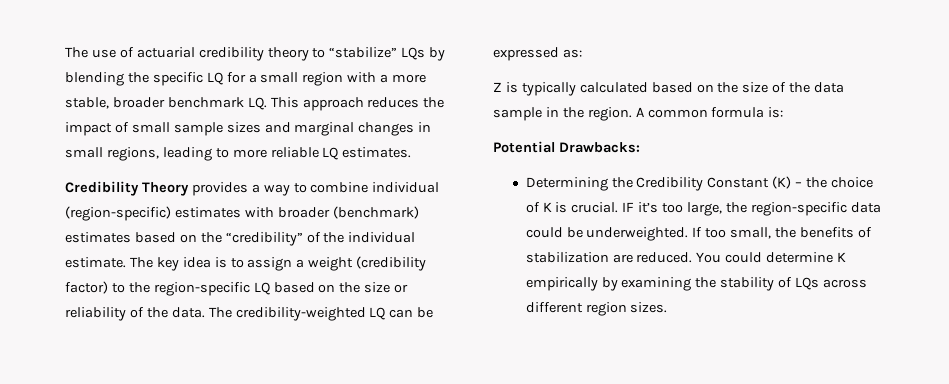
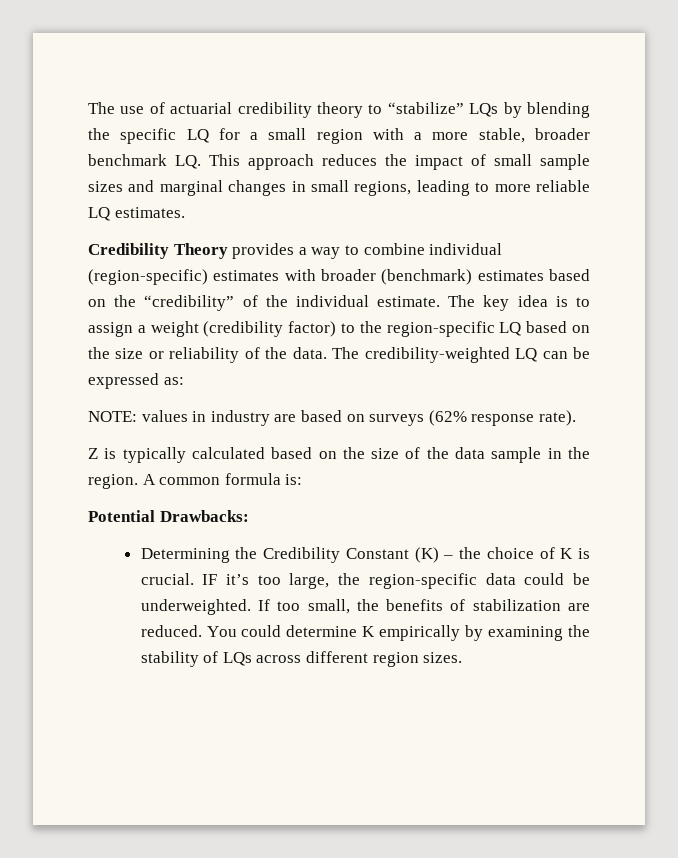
(582, 53) none -> [88,410,576,426] // NOTE: values in industry are based on surveys (62% response rate).

